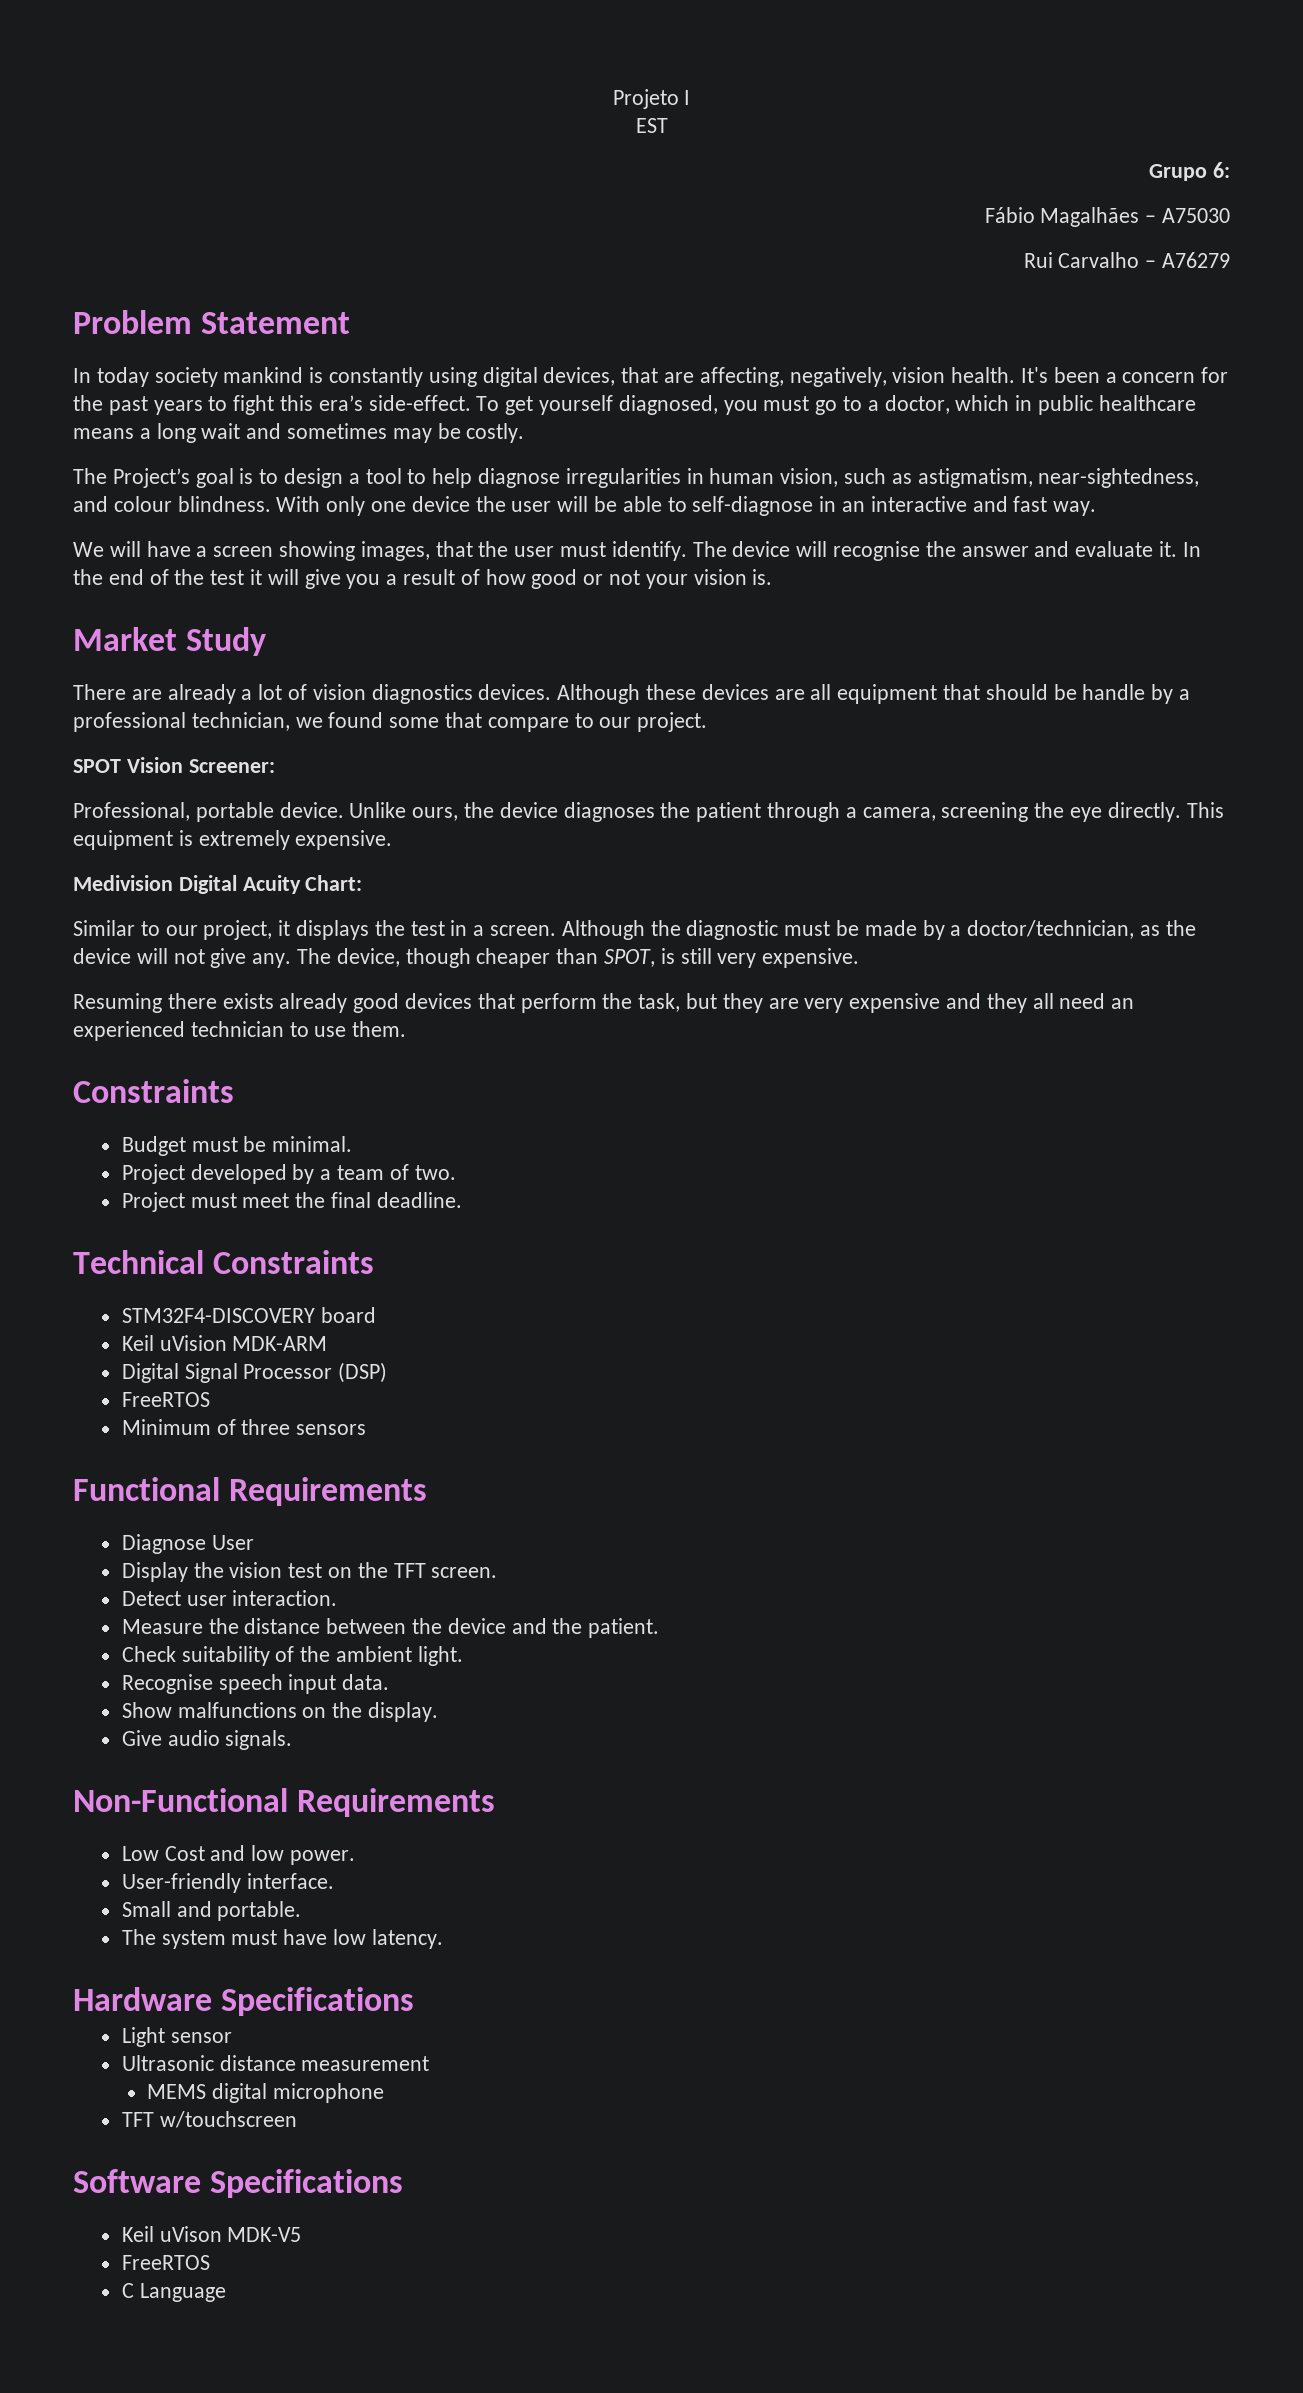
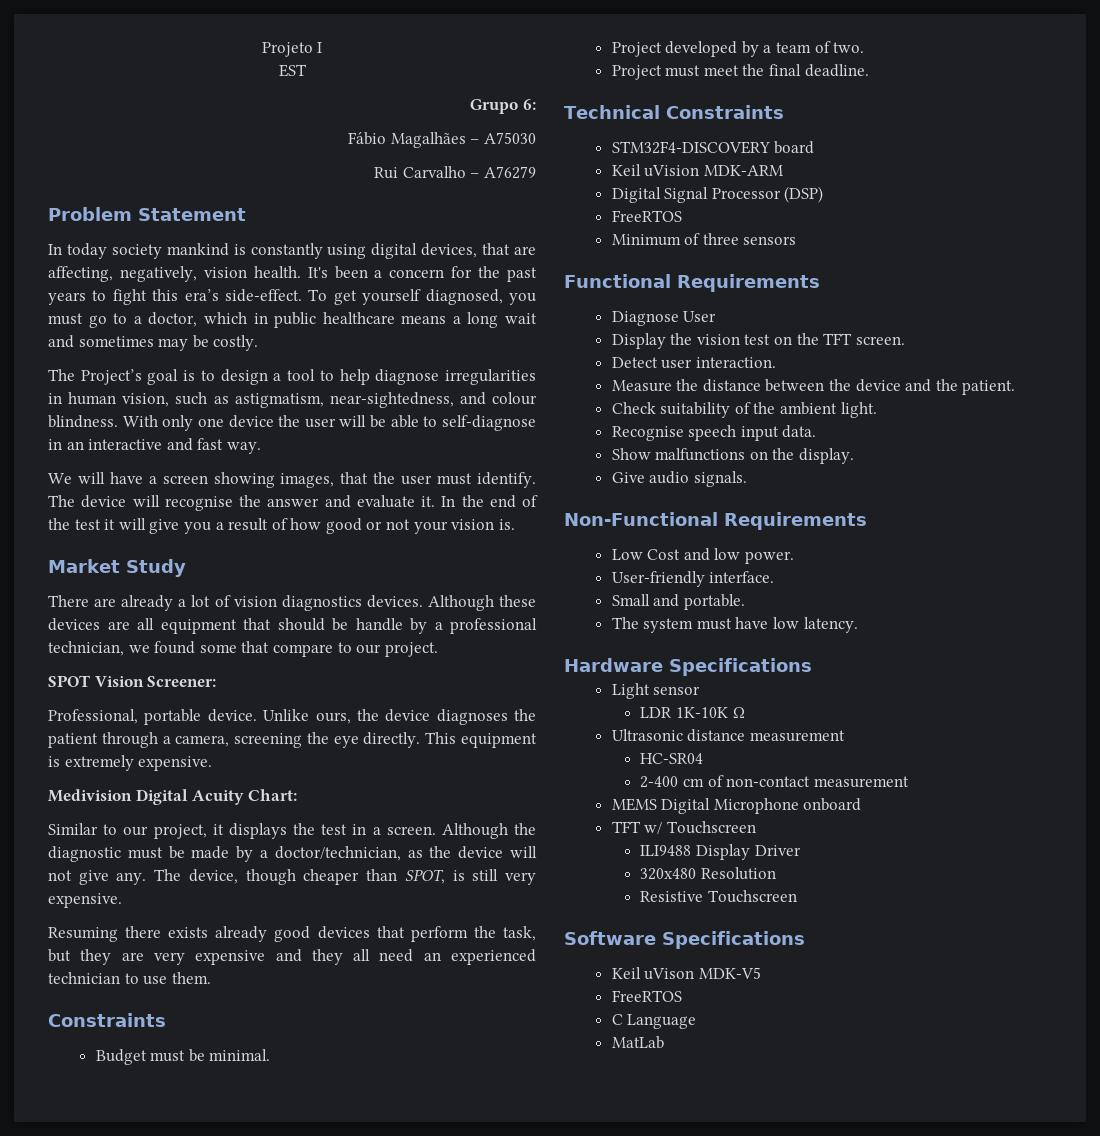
(232, 2037) none -> [640,707,745,718] // LDR 1K-10K Ω
[147,2083,384,2103] [121,2111,297,2128] MEMS digital microphone // TFT w/touchscreen -> [640,753,704,764] [640,775,909,788] [611,798,862,814] [611,821,756,834] [640,844,801,860] [640,867,777,880] [640,890,798,903] HC-SR04 // 2-400 cm of non-contact measurement // MEMS Digital Microphone onboard // TFT w/ Touchscreen // ILI9488 Display Driver // 320x480 Resolution // Resistive Touchscreen
(226, 2292) none -> [611,1036,664,1049] // MatLab

